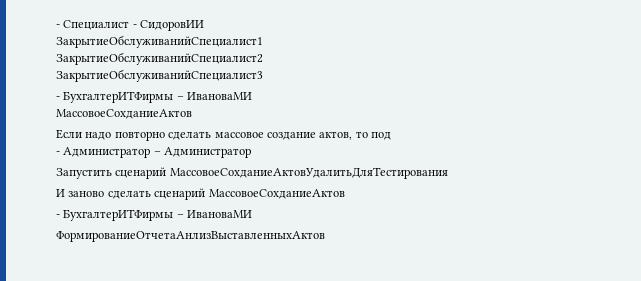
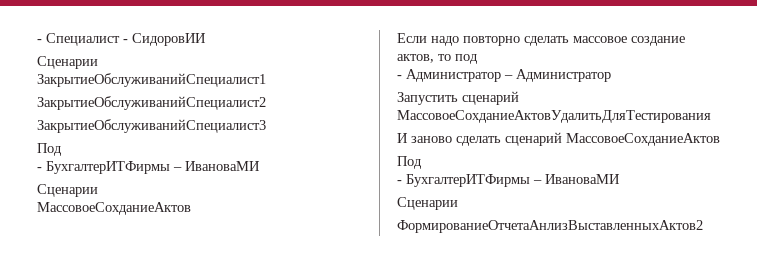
(205, 25) none -> [37,56,98,69] // Сценарии
[56,91,253,103] // - БухгалтерИТФирмы – ИвановаМИ -> [37,143,62,156] [37,161,260,174] [37,184,98,197] // Под // - БухгалтерИТФирмы – ИвановаМИ // Сценарии
[56,209,253,221] [56,231,325,242] // - БухгалтерИТФирмы – ИвановаМИ // ФормированиеОтчетаАнлизВыставленныхАктов -> [397,156,422,169] [397,174,620,187] [397,197,458,210] [397,220,703,233] // Под // - БухгалтерИТФирмы – ИвановаМИ // Сценарии // ФормированиеОтчетаАнлизВыставленныхАктов2

